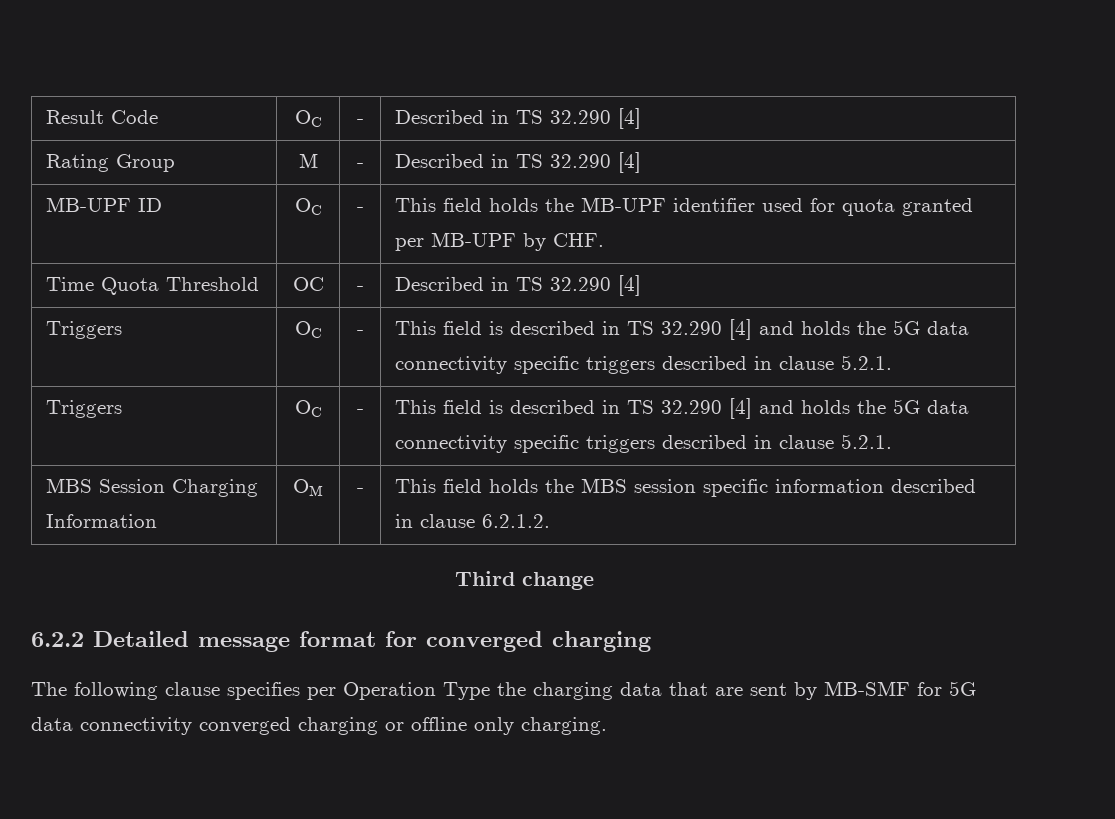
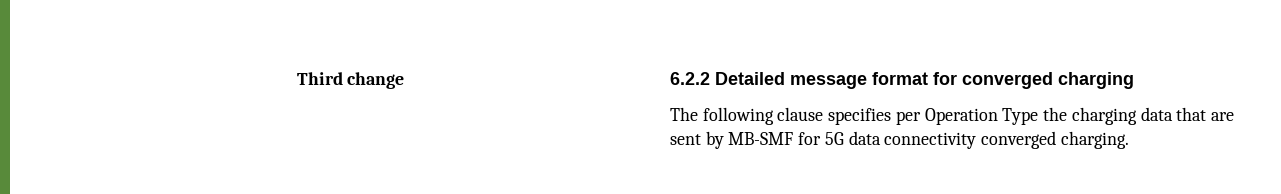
[46,110,159,124] [294,110,322,127] [356,119,364,124] [395,108,642,129] [46,154,176,172] [298,153,318,168] [356,163,364,168] [395,152,642,173] [46,197,163,212] [294,198,322,215] [356,207,364,212] [395,197,974,216] [395,232,605,251] [46,277,260,295] [292,277,324,291] [356,286,364,291] [395,275,642,296] [46,321,123,339] [294,321,322,338] [356,330,364,335] [395,319,970,340] [395,355,893,374] [46,400,123,418] [294,400,322,417] [356,409,364,414] [395,398,970,419] [395,434,893,453] [46,478,259,497] [46,514,158,528] [293,479,323,496] [356,488,364,493] [395,478,977,497] [395,514,551,528] Result Code | OC | - | Described in TS 32.290 [4] // Rating Group | M | - | Described in TS 32.290 [4] // MB-UPF ID | OC | - | This field holds the MB-UPF identifier used for quota granted per MB-UPF by CHF. // Time Quota Threshold | OC | - | Described in TS 32.290 [4] // Triggers | OC | - | This field is described in TS 32.290 [4] and holds the 5G data connectivity specific triggers described in clause 5.2.1. // Triggers | OC | - | This field is described in TS 32.290 [4] and holds the 5G data connectivity specific triggers described in clause 5.2.1. // MBS Session Charging Information | OM | - | This field holds the MBS session specific information described in clause 6.2.1.2. // -> (296, 78) none
[298,717,514,735] charging or offline only -> (1057, 140) none

